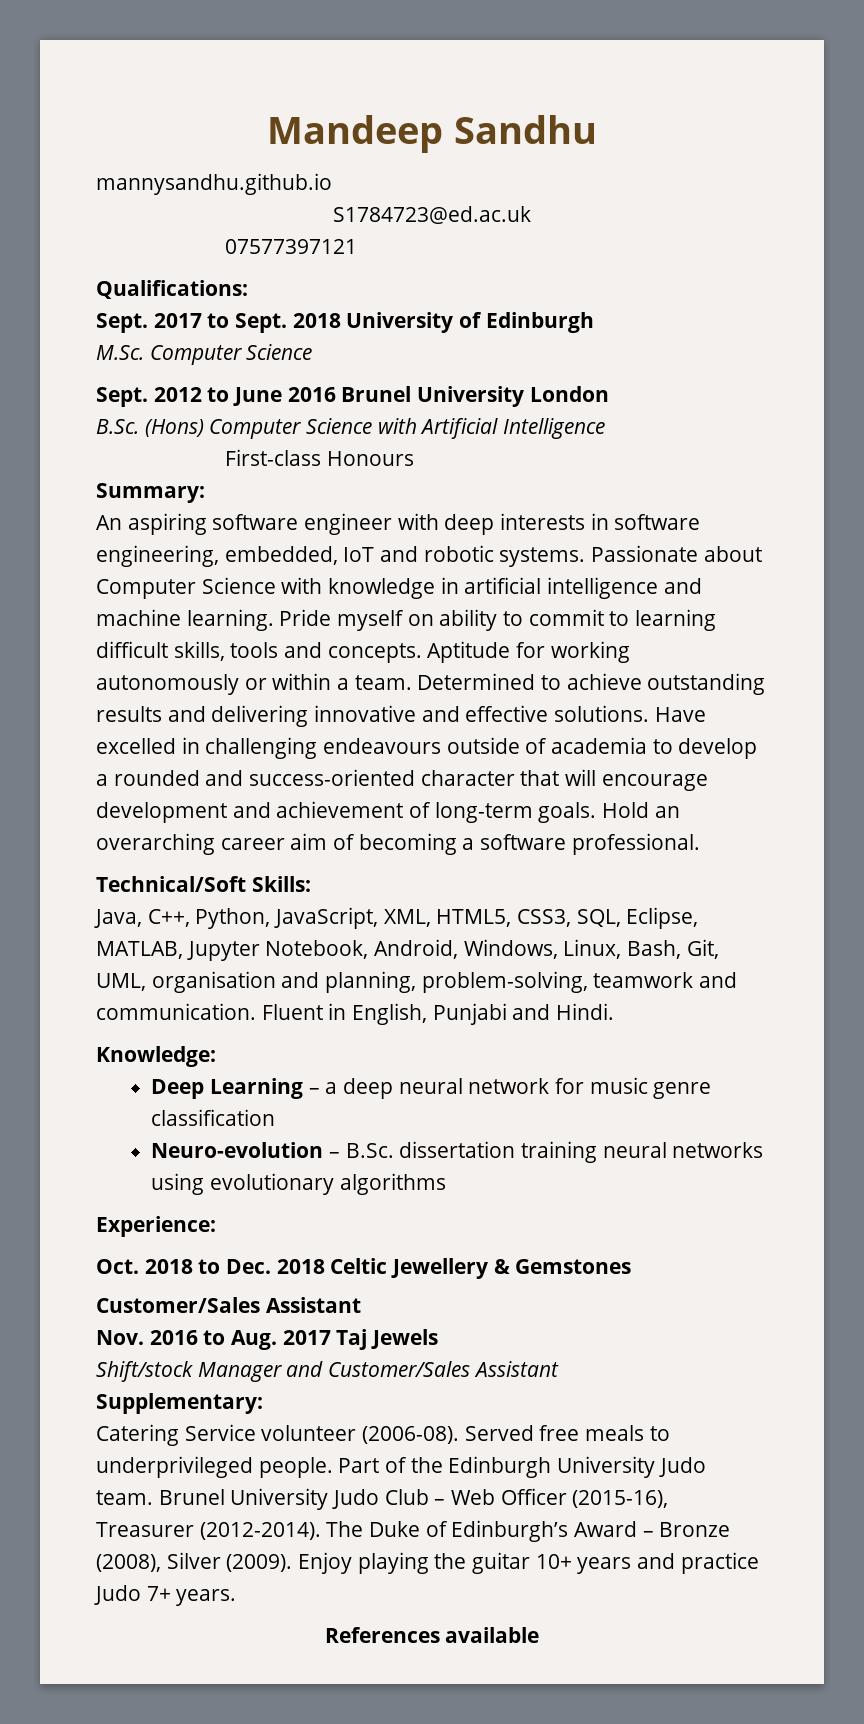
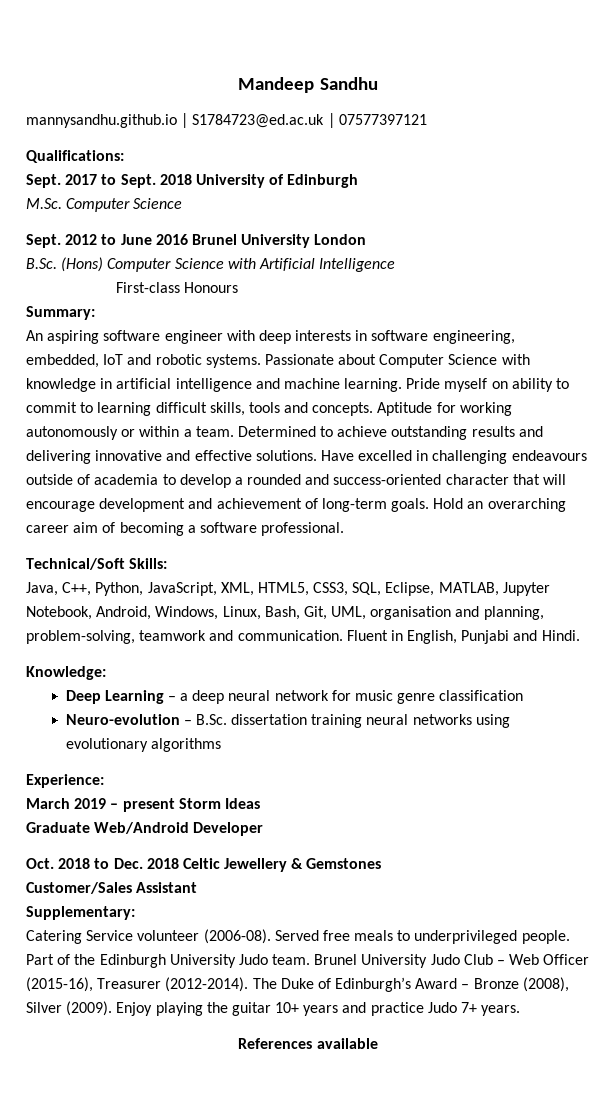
(332, 184) // -> [181,113,189,128] |
(531, 215) // -> [327,113,335,128] |
(216, 1226) none -> [26,798,260,812] [26,822,264,836] // March 2019 – present Storm Ideas // Graduate Web/Android Developer
[96,1329,438,1350] [96,1361,559,1382] // Nov. 2016 to Aug. 2017 Taj Jewels // Shift/stock Manager and Customer/Sales Assistant -> (198, 887) none

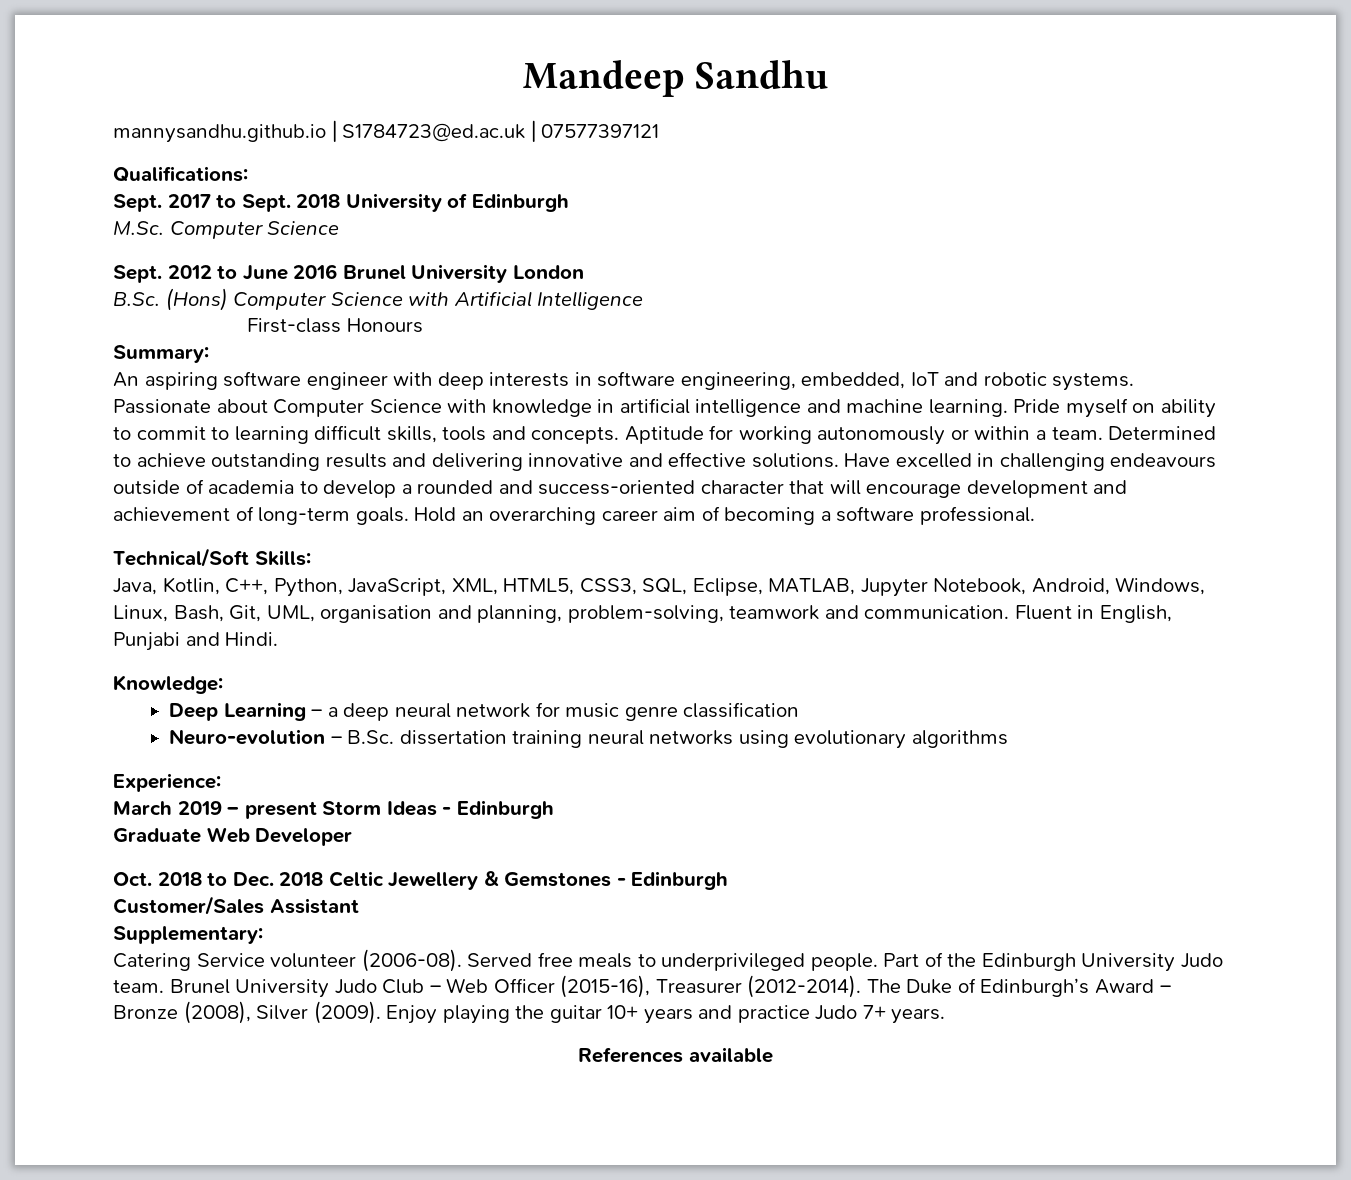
(58, 589) none -> [162,577,220,595] Kotlin,
(260, 803) none -> [442,800,554,819] - Edinburgh
[94,822,190,834] Web/Android -> [206,827,250,843] Web
(382, 863) none -> [616,871,729,890] - Edinburgh

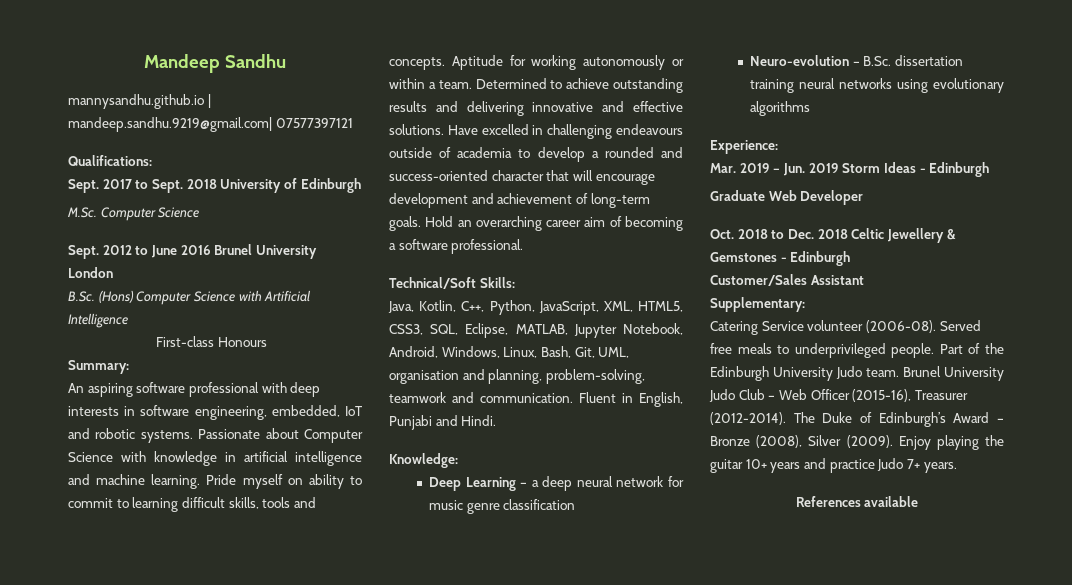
[342,120,536,142] S1784723@ed.ac.uk | -> [68,117,272,132] mandeep.sandhu.9219@gmail.com|
[306,372,388,390] engineer -> [188,382,259,397] professional
[113,801,172,815] March -> [710,163,736,173] Mar.
[244,801,317,819] present -> [782,163,839,176] Jun. 2019

